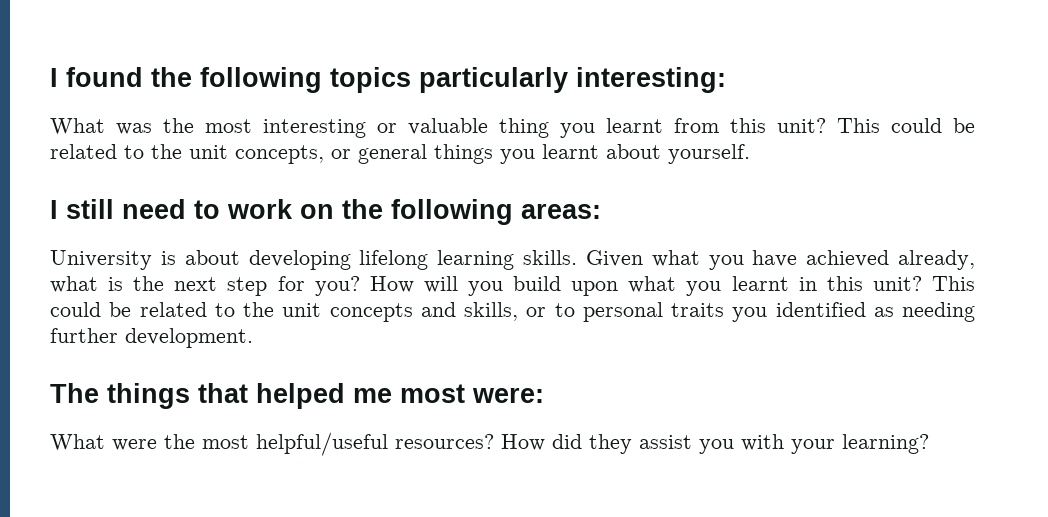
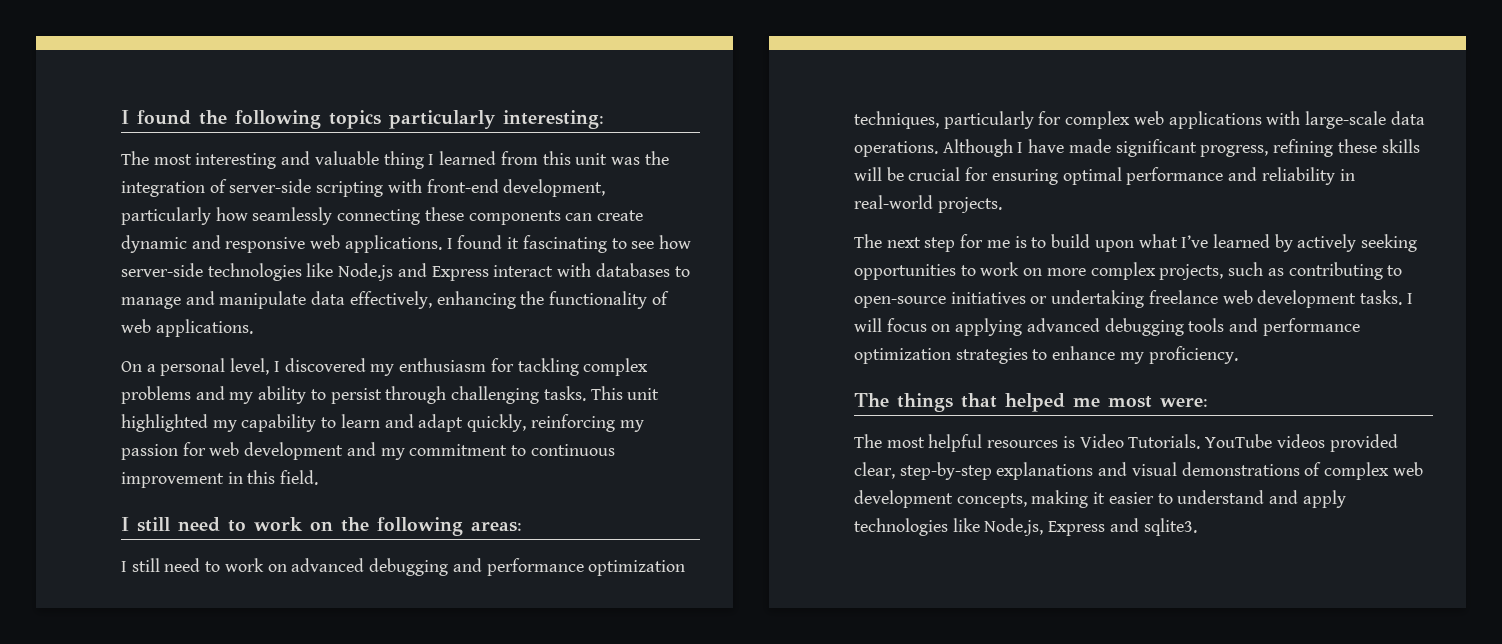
[50,118,975,138] [50,144,750,164] What was the most interesting or valuable thing you learnt from this unit? This could be related to the unit concepts, or general things you learnt about yourself. -> [121,151,669,169] [121,179,606,197] [121,207,644,225] [121,235,691,253] [121,263,690,281] [121,291,669,309] [121,319,253,337] [121,358,649,376] [121,386,660,404] [121,414,644,432] [121,442,615,460] [121,470,319,488] The most interesting and valuable thing I learned from this unit was the integration of server-side scripting with front-end development, particularly how seamlessly connecting these components can create dynamic and responsive web applications. I found it fascinating to see how server-side technologies like Node.js and Express interact with databases to manage and manipulate data effectively, enhancing the functionality of web applications. // On a personal level, I discovered my enthusiasm for tackling complex problems and my ability to persist through challenging tasks. This unit highlighted my capability to learn and adapt quickly, reinforcing my passion for web development and my commitment to continuous improvement in this field.
[50,250,976,270] [50,276,975,296] [50,302,975,322] [50,328,253,348] University is about developing lifelong learning skills. Given what you have achieved already, what is the next step for you? How will you build upon what you learnt in this unit? This could be related to the unit concepts and skills, or to personal traits you identified as needing further development. -> [121,558,686,576] [854,111,1425,129] [854,139,1420,157] [854,167,1355,185] [854,195,1002,213] [854,234,1418,252] [854,262,1403,280] [854,290,1413,308] [854,318,1360,336] [854,346,1238,364] I still need to work on advanced debugging and performance optimization techniques, particularly for complex web applications with large-scale data operations. Although I have made significant progress, refining these skills will be crucial for ensuring optimal performance and reliability in real-world projects. // The next step for me is to build upon what I’ve learned by actively seeking opportunities to work on more complex projects, such as contributing to open-source initiatives or undertaking freelance web development tasks. I will focus on applying advanced debugging tools and performance optimization strategies to enhance my proficiency.
[50,432,929,456] What were the most helpful/useful resources? How did they assist you with your learning? -> [854,434,1398,452] [854,462,1423,480] [854,490,1346,508] [854,518,1197,536] The most helpful resources is Video Tutorials. YouTube videos provided clear, step-by-step explanations and visual demonstrations of complex web development concepts, making it easier to understand and apply technologies like Node.js, Express and sqlite3.

